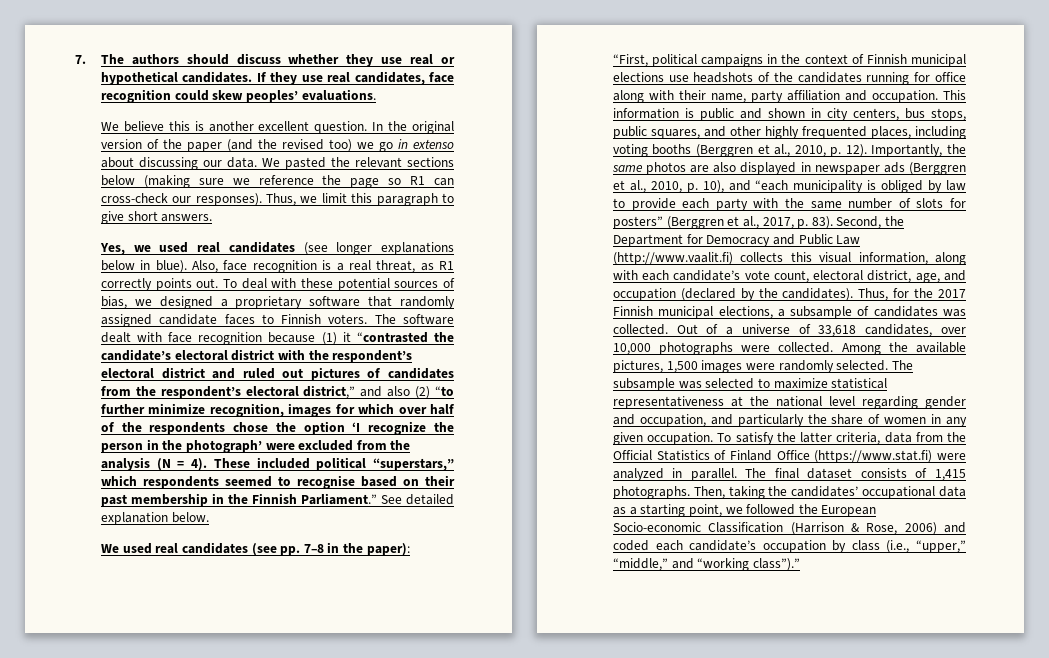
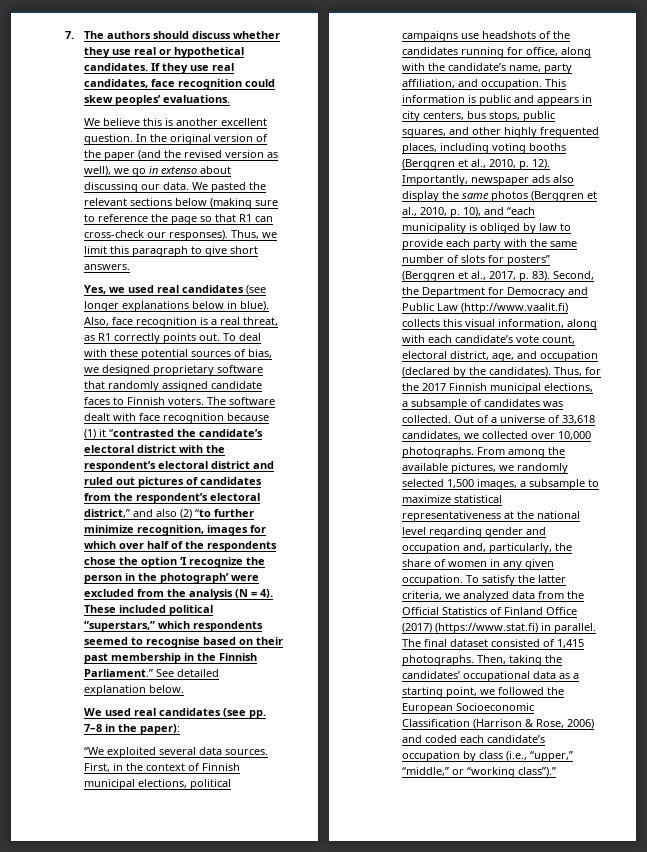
[328,139,352,152] too) -> [224,150,278,158] [83,166,111,176] version as well),
[232,178,250,185] we -> [83,214,95,222] to
(402, 181) none -> [214,214,236,222] that
[220,299,228,307] a -> (150, 370) none
[612,54,764,67] “First, political campaigns -> [83,747,268,758] [83,763,110,772] “We exploited several data sources. First,
[612,72,664,82] elections -> [137,779,231,790] [401,31,458,42] elections, political campaigns
[935,72,966,82] [612,90,706,103] office along with their -> [525,47,591,58] [401,63,506,71] office, along with the candidate’s
[786,90,840,101] affiliation -> [401,79,455,88] affiliation,
[767,108,805,118] shown -> [536,97,579,106] appears
[946,144,966,154] [611,162,905,175] the same photos are also displayed in newspaper ads -> [470,175,574,186] [401,191,528,202] newspaper ads also display the same photos
[941,327,966,334] [612,342,966,355] [612,360,913,373] [612,378,755,391] over 10,000 photographs were collected. Among the available pictures, 1,500 images were randomly selected. The subsample was selected -> [463,431,591,440] [401,447,565,458] [401,463,568,474] [401,479,585,490] we collected over 10,000 photographs. From among the available pictures, we randomly selected 1,500 images, a subsample
[639,414,804,427] occupation, and particularly -> [401,543,552,554] occupation and, particularly,
(881, 438) none -> [444,591,509,602] we analyzed
[814,450,966,463] [612,468,664,481] (https://www.stat.fi) were analyzed -> [401,623,538,634] (2017) (https://www.stat.fi)
[860,468,907,478] consists -> [490,639,540,647] consisted
[612,522,701,532] Socio-economic -> [455,703,534,711] Socioeconomic
[671,558,694,569] and -> [451,769,464,775] or

